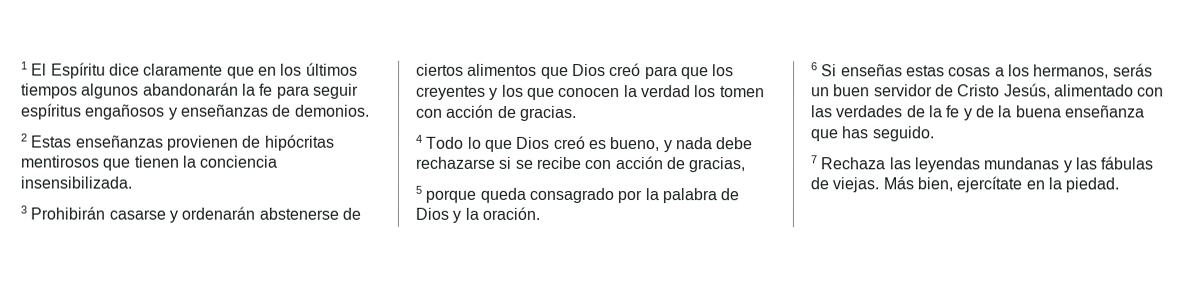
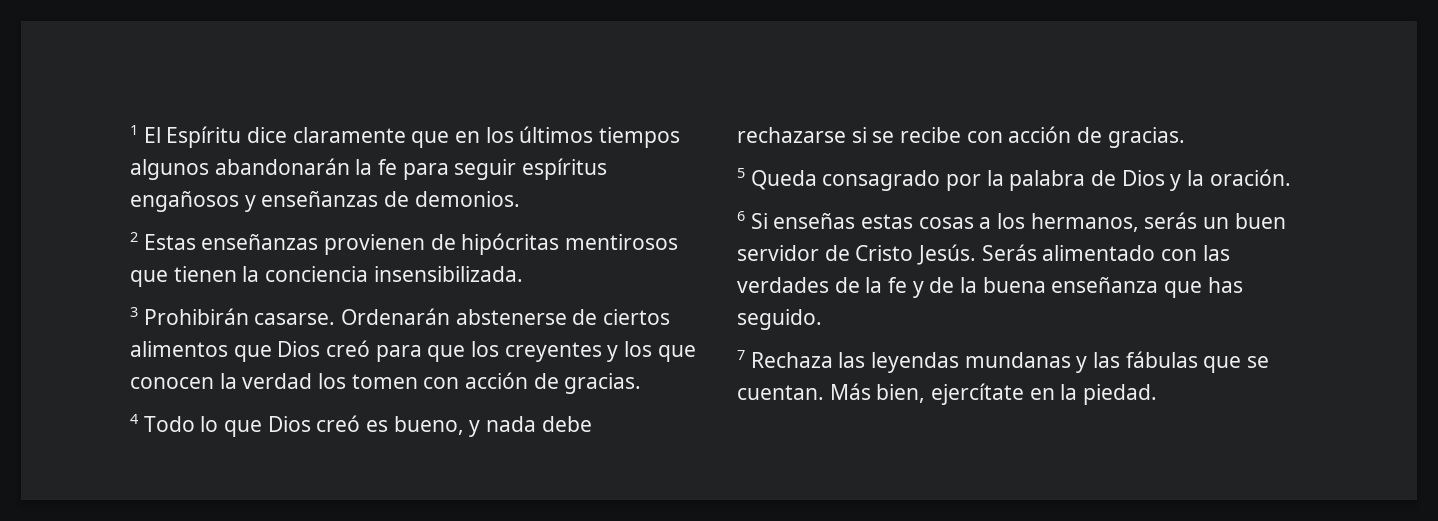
[108,206,256,223] casarse y ordenarán -> [254,308,451,325] casarse. Ordenarán
[688,157,746,173] gracias, -> [1107,127,1185,148] gracias.
[425,187,526,203] porque queda -> [750,170,817,190] Queda
[1003,83,1051,99] Jesús, -> [917,244,1037,265] Jesús. Serás
[810,177,880,193] de viejas. -> [1203,356,1270,373] [737,385,824,400] que se cuentan.

